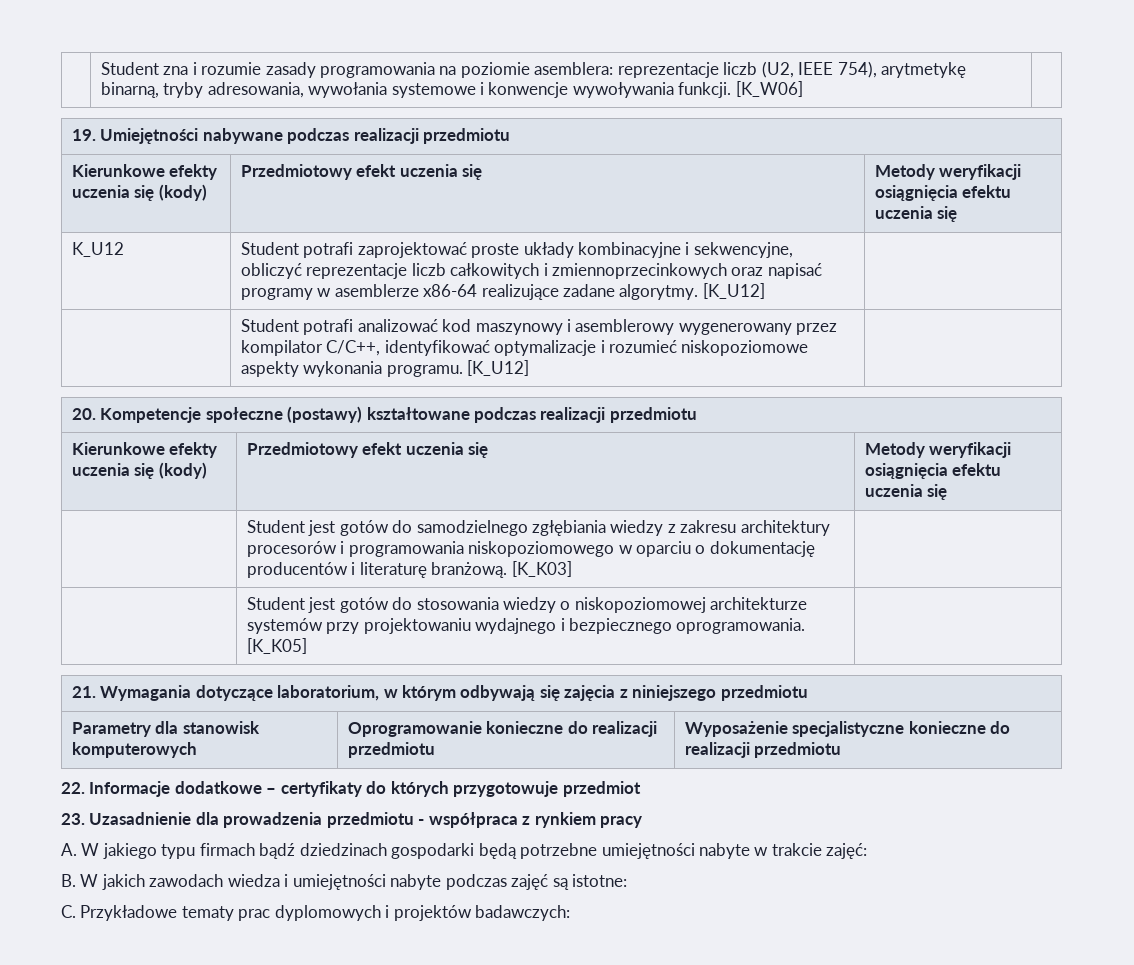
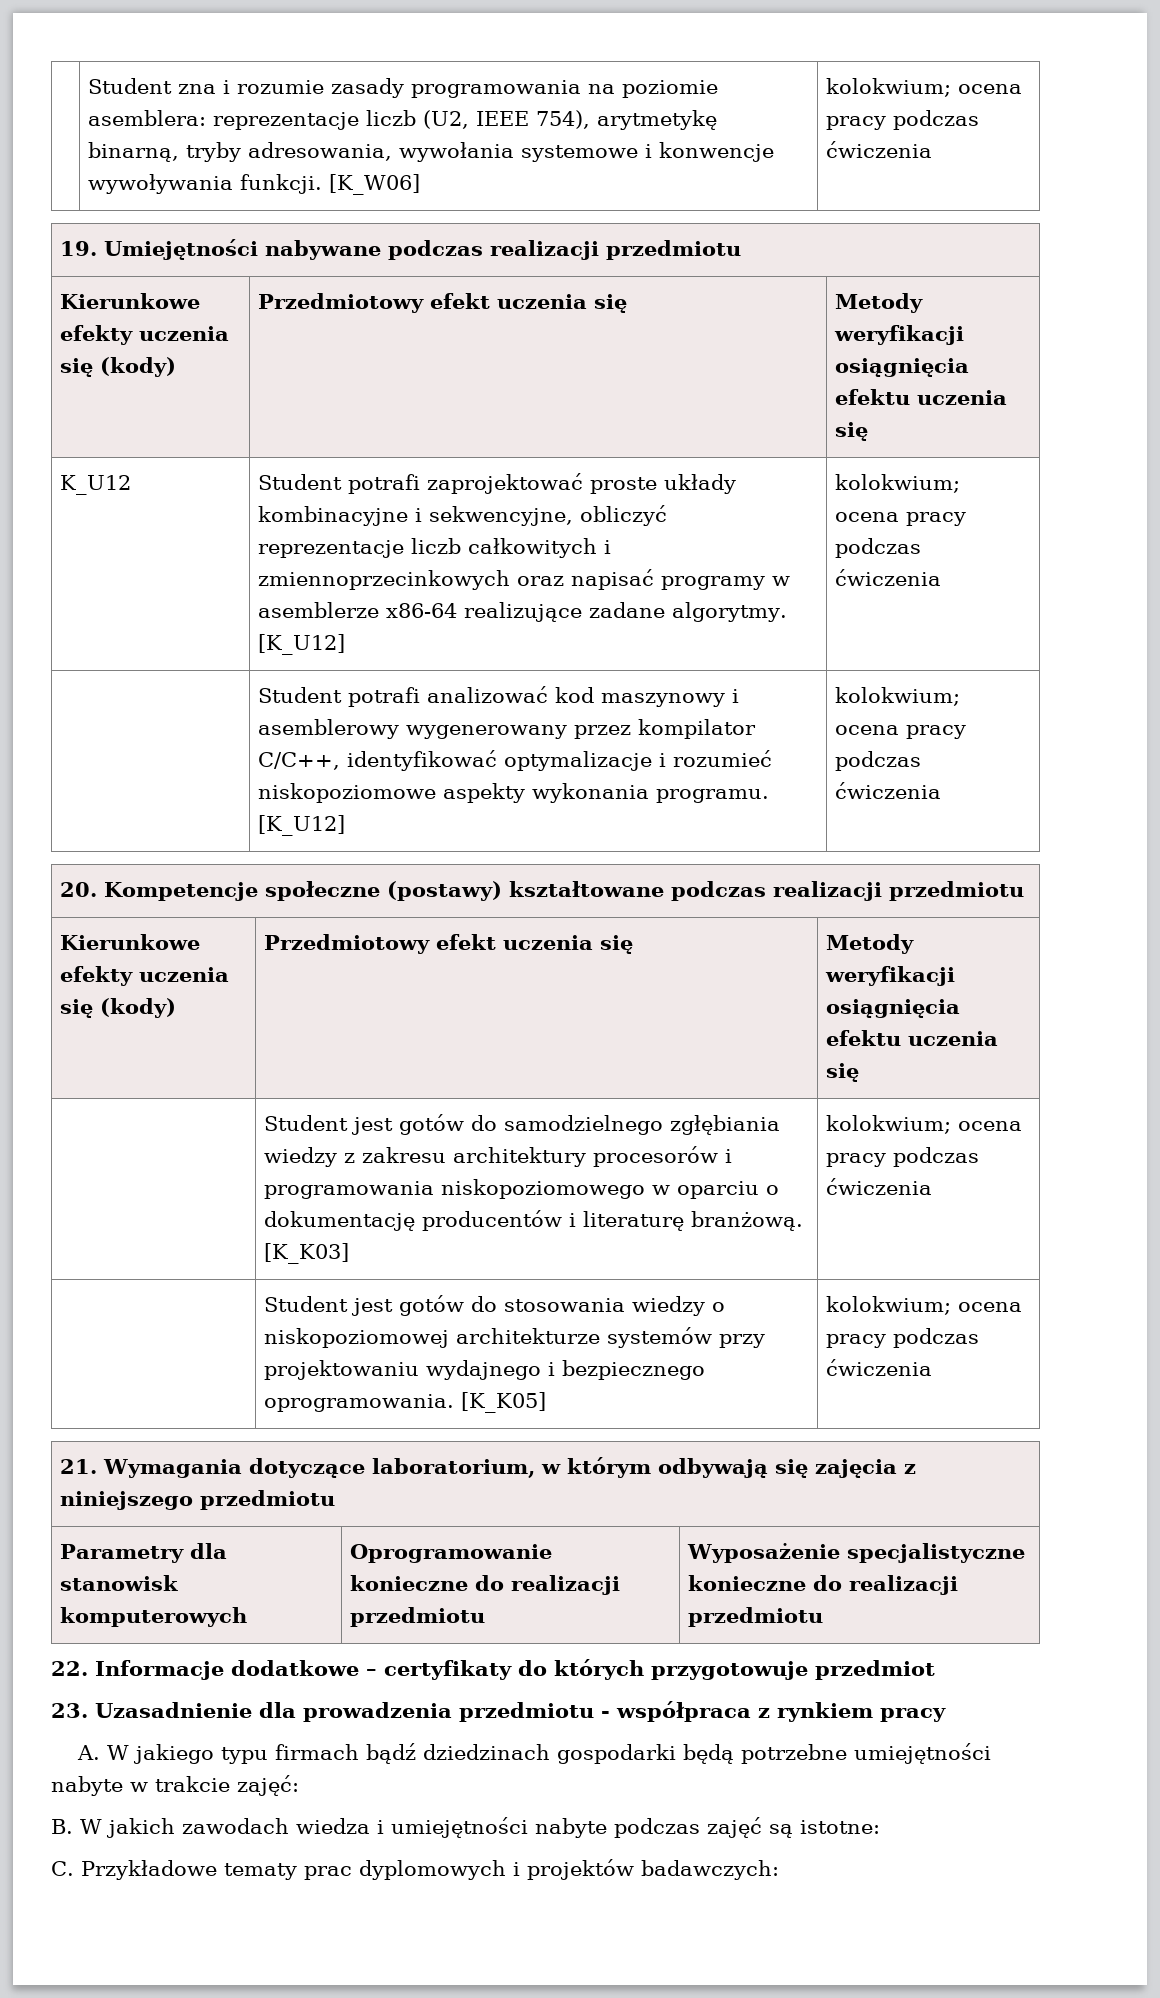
(803, 89) none -> [826,78,1023,97] [826,110,980,130] [826,141,933,158] kolokwium; ocena pracy podczas ćwiczenia
(765, 291) none -> [835,474,961,493] [835,512,967,526] [835,538,922,558] [835,569,942,586] kolokwium; ocena pracy podczas ćwiczenia
(530, 368) none -> [835,687,961,706] [835,725,967,739] [835,751,922,771] [835,782,942,799] kolokwium; ocena pracy podczas ćwiczenia
(572, 569) none -> [826,1115,1023,1134] [826,1147,980,1167] [826,1178,933,1195] kolokwium; ocena pracy podczas ćwiczenia
(307, 646) none -> [826,1296,1023,1315] [826,1328,980,1348] [826,1359,933,1376] kolokwium; ocena pracy podczas ćwiczenia

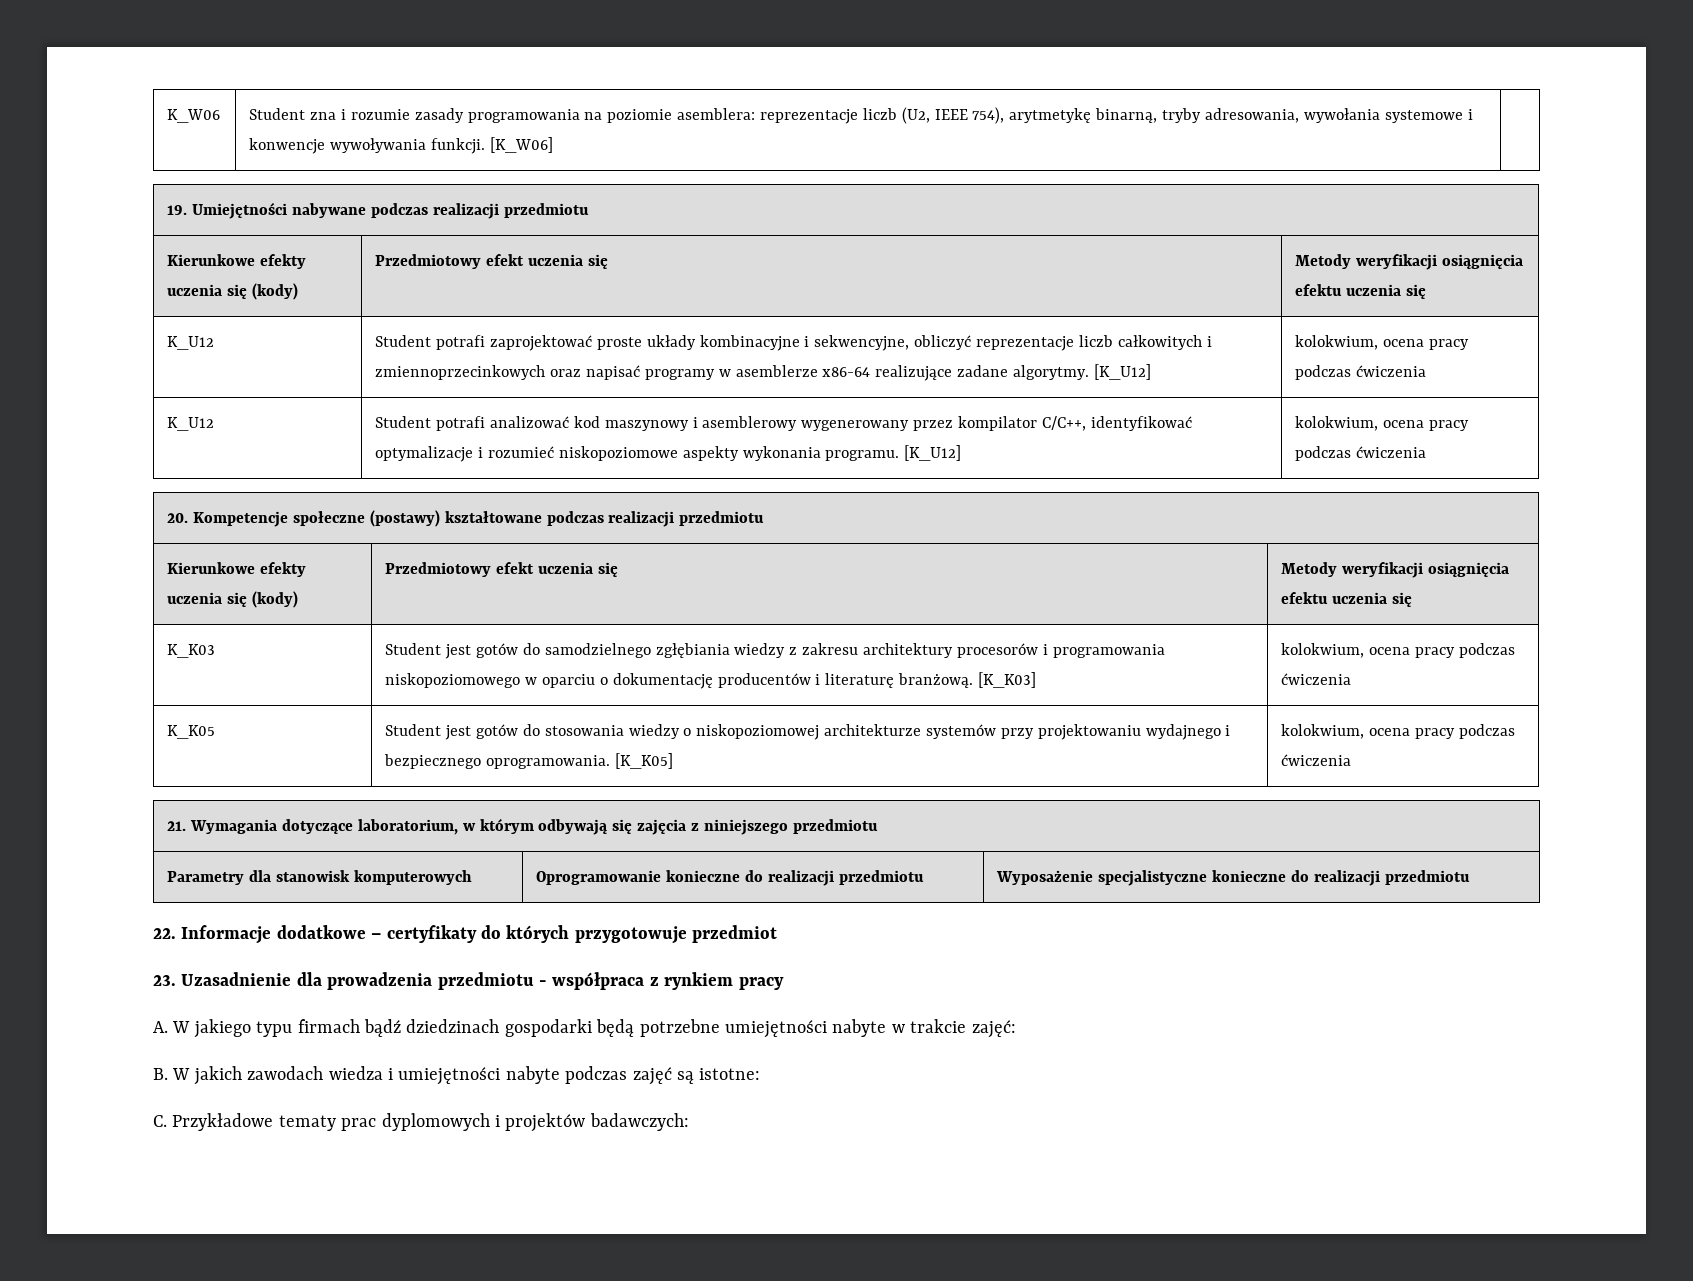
(88, 86) none -> [167,109,221,123] K_W06
[826,78,1023,97] [826,110,980,130] [826,141,933,158] kolokwium; ocena pracy podczas ćwiczenia -> (553, 145) none
[835,474,961,493] [835,512,967,526] [835,538,922,558] [835,569,942,586] kolokwium; ocena pracy podczas ćwiczenia // -> [1295,335,1470,350] [1295,365,1427,380] [167,417,215,431] kolokwium, ocena pracy podczas ćwiczenia // K_U12
[835,687,961,706] kolokwium; -> [1295,416,1379,431] kolokwium,
(860, 1072) none -> [167,644,216,658] K_K03
[826,1115,1023,1134] [826,1147,980,1167] [826,1178,933,1195] kolokwium; ocena pracy podczas ćwiczenia // -> [1281,643,1515,658] [1281,673,1352,685] [167,725,216,739] kolokwium, ocena pracy podczas ćwiczenia // K_K05
[826,1296,952,1315] kolokwium; -> [1281,724,1365,739] kolokwium,

